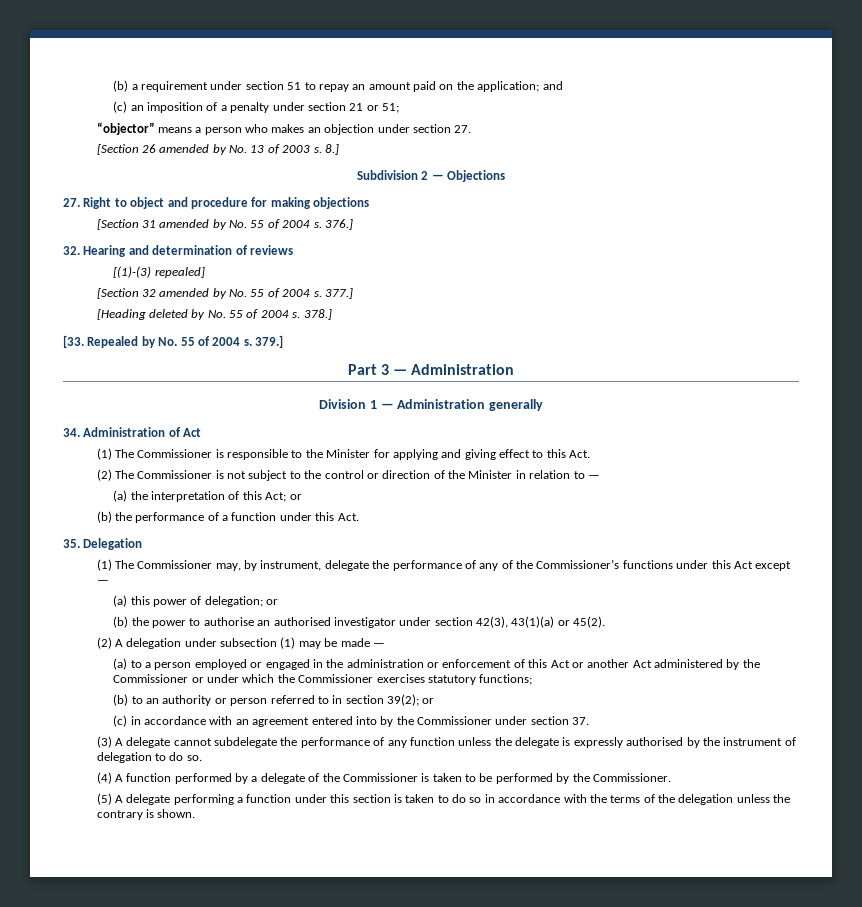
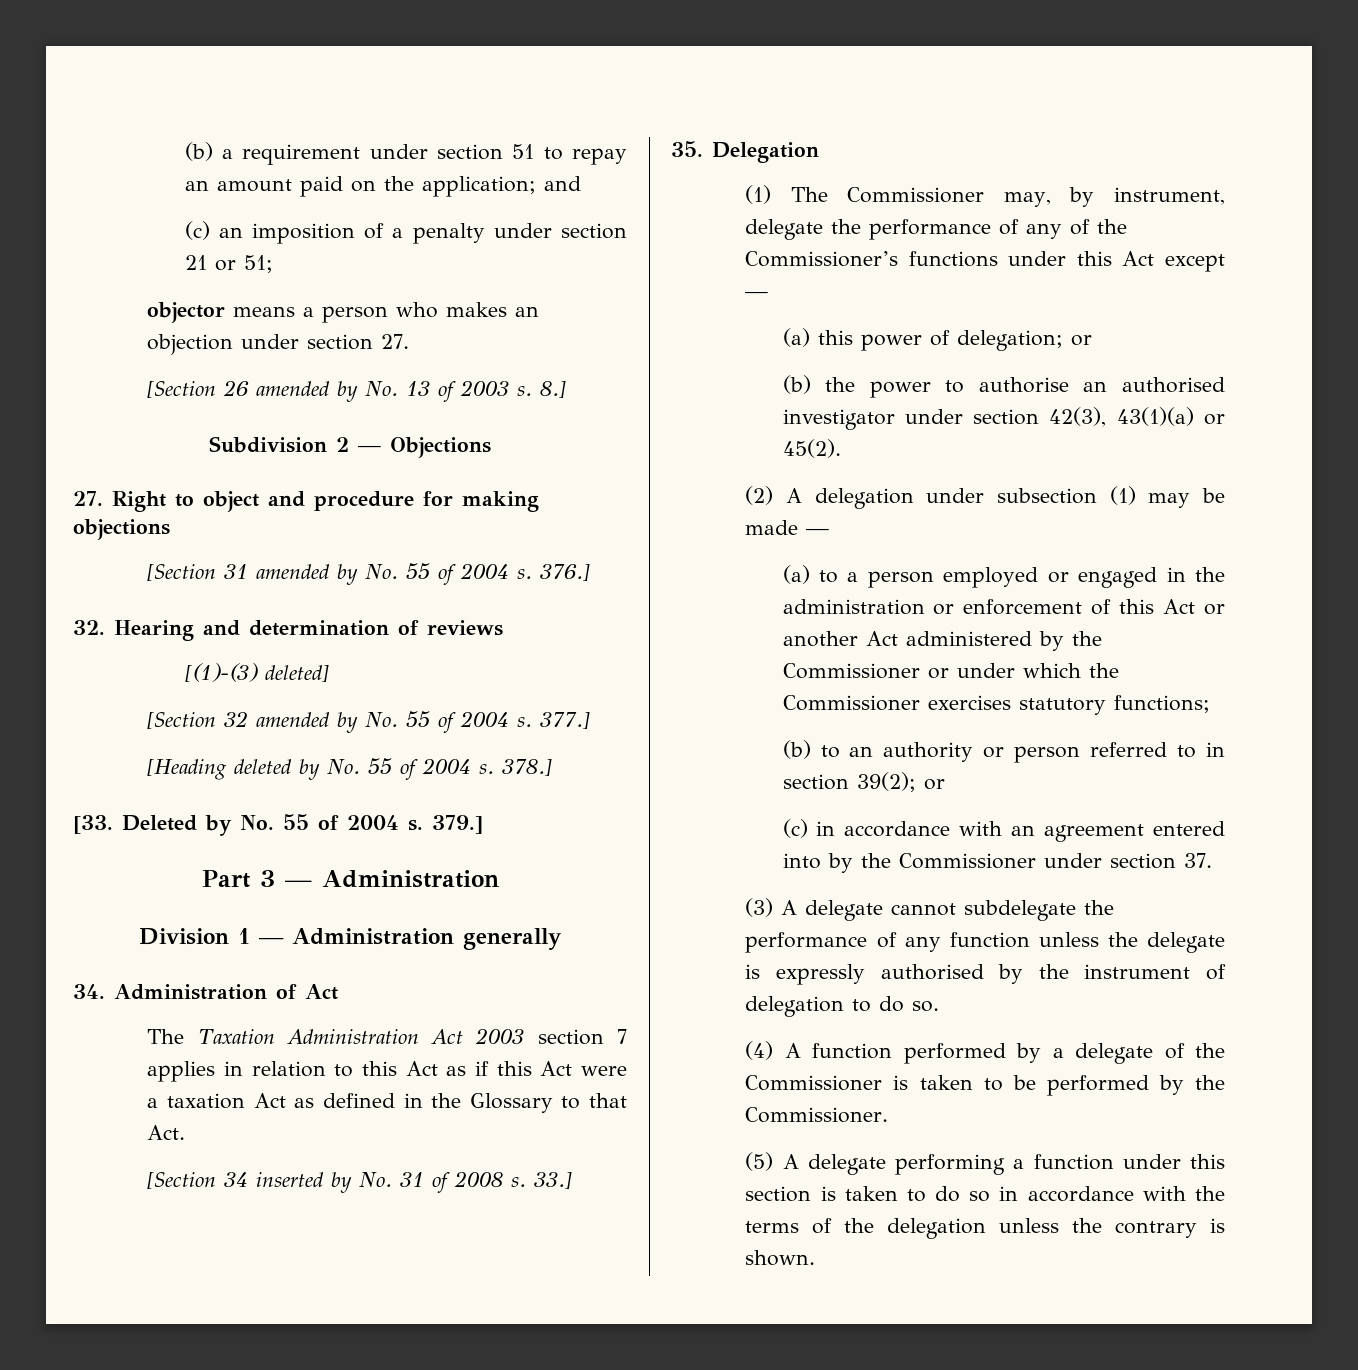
[96,122,155,135] “objector” -> [147,302,226,323] objector
[154,267,205,278] repealed] -> [264,664,329,682] deleted]
[87,336,139,348] Repealed -> [122,815,197,831] Deleted
[96,448,591,460] [96,469,600,481] [113,490,302,502] [96,511,359,523] (1) The Commissioner is responsible to the Minister for applying and giving effect to this Act. // (2) The Commissioner is not subject to the control or direction of the Minister in relation to — // (a) the interpretation of this Act; or // (b) the performance of a function under this Act. -> [147,1028,627,1045] [147,1061,627,1082] [147,1093,627,1113] [147,1125,186,1140] [147,1171,573,1193] The Taxation Administration Act 2003 section 7 applies in relation to this Act as if this Act were a taxation Act as defined in the Glossary to that Act. // [Section 34 inserted by No. 31 of 2008 s. 33.]

